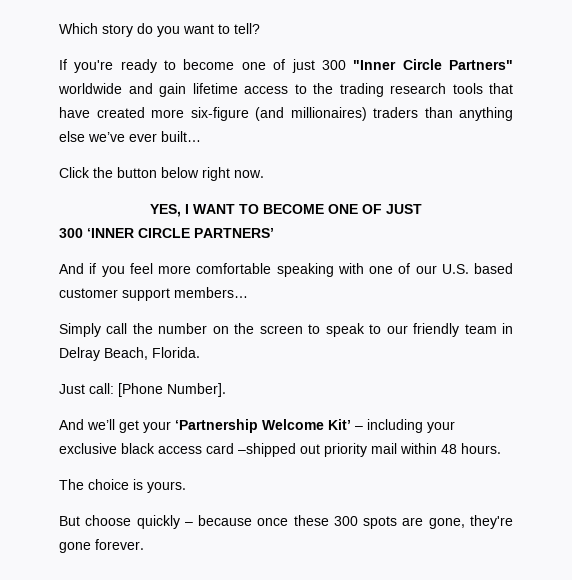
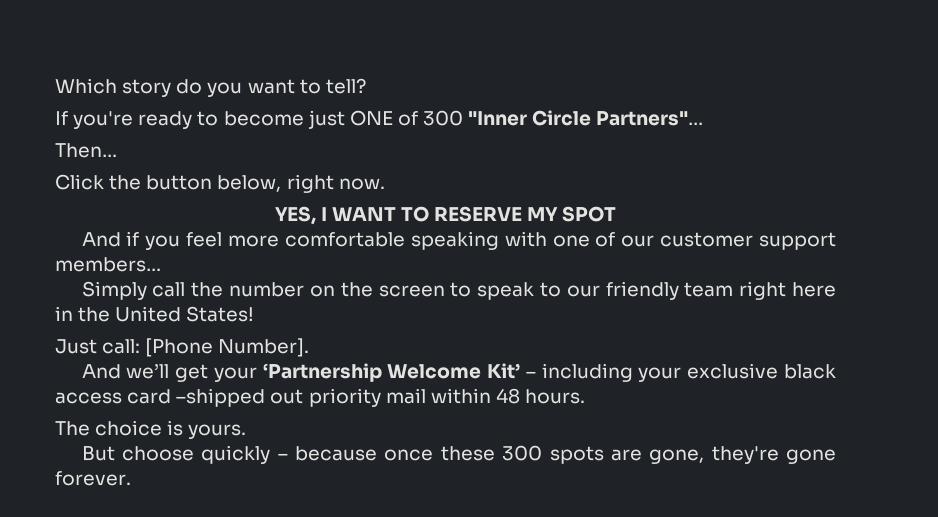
[241,59,513,73] [58,83,513,97] [59,107,513,121] [59,131,201,142] one of just 300 "Inner Circle Partners" worldwide and gain lifetime access to the trading research tools that have created more six-figure (and millionaires) traders than anything else we’ve ever built… -> [307,110,704,129] [55,143,117,158] just ONE of 300 "Inner Circle Partners"… // Then…
[161,167,199,178] below -> [217,175,282,192] below,
[263,204,422,214] [59,228,274,238] BECOME ONE OF JUST // 300 ‘INNER CIRCLE PARTNERS’ -> [434,206,617,222] RESERVE MY SPOT
[441,263,513,274] U.S. based -> (655, 241) none
[501,323,513,334] [59,347,200,361] in Delray Beach, Florida. -> [739,281,836,300] [55,306,255,322] right here in the United States!

